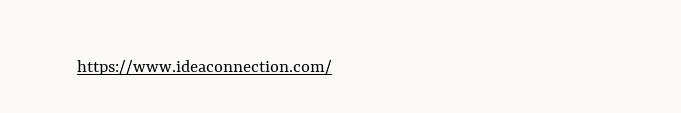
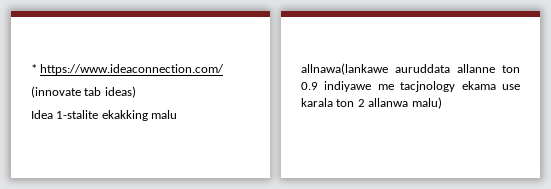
(77, 67) none -> [31,64,37,73] *
(332, 67) none -> [31,86,136,98] [31,110,178,121] [301,63,520,75] [301,81,520,92] [301,97,442,109] // (innovate tab ideas) // Idea 1-stalite ekakking malu allnawa(lankawe auruddata allanne ton 0.9 indiyawe me tacjnology ekama use karala ton 2 allanwa malu)

